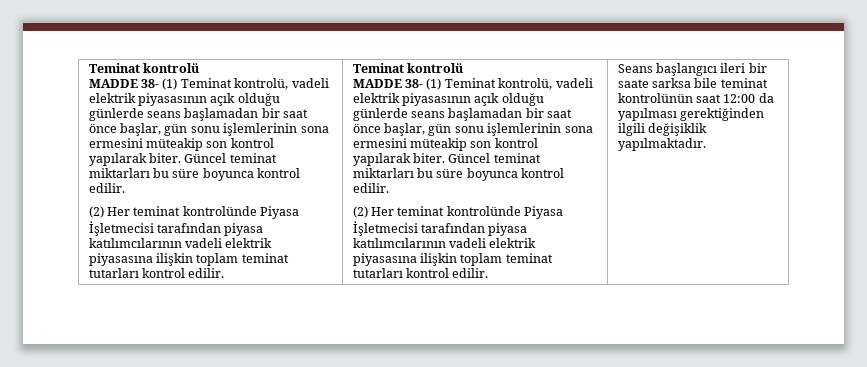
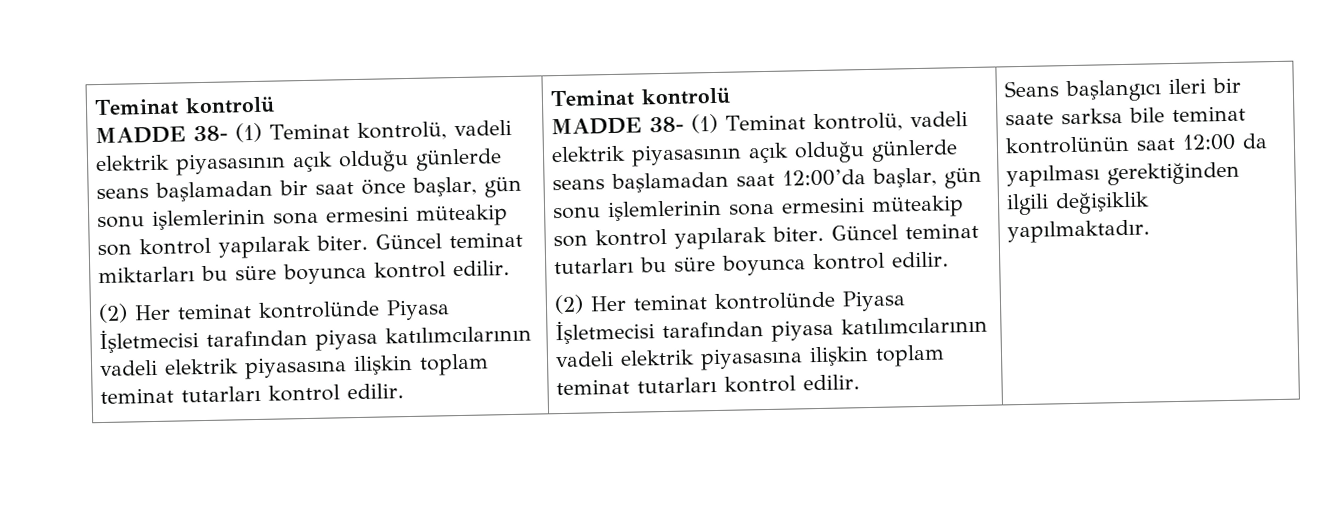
[525,108,573,118] [352,124,381,133] bir saat önce -> [735,169,866,187] saat 12:00’da
[352,168,414,178] miktarları -> [553,257,634,275] tutarları

